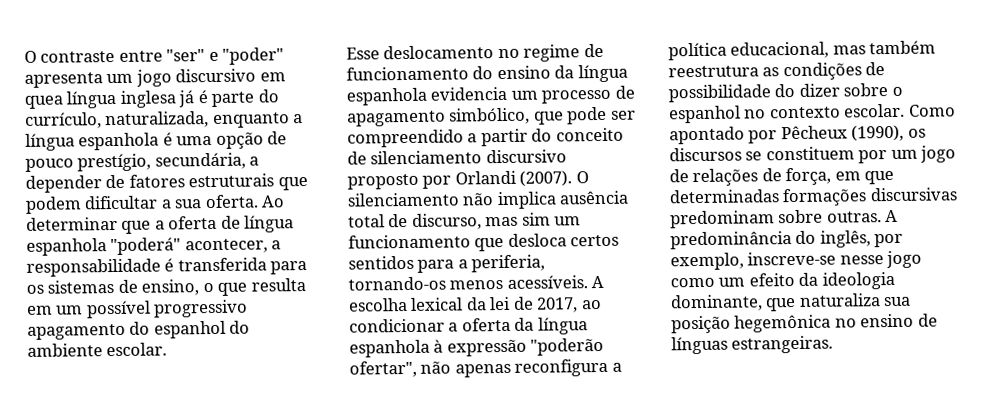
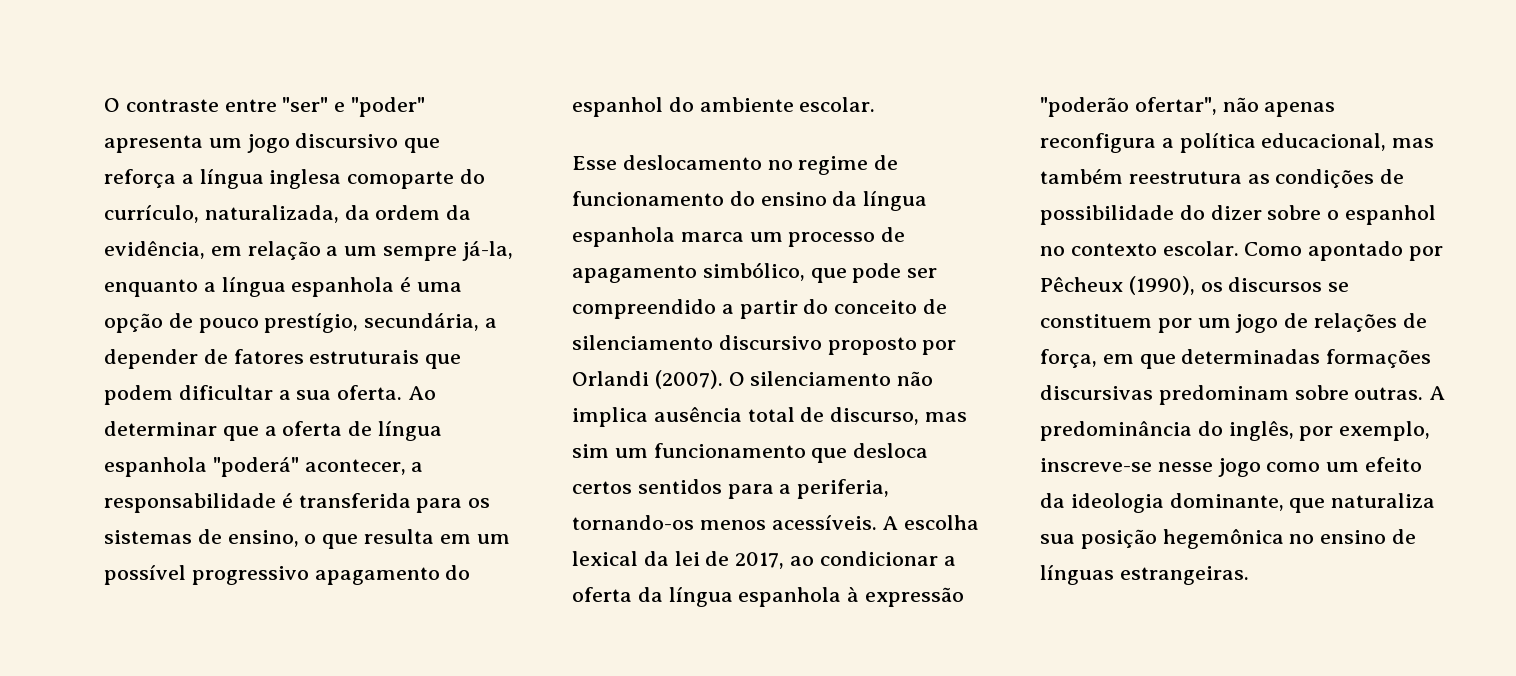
[259,72,286,82] [24,89,279,109] [25,111,210,129] em quea língua inglesa já é parte do currículo, naturalizada, -> [404,138,441,153] [104,169,486,189] [104,205,472,223] [104,241,513,261] que reforça a língua inglesa comoparte do currículo, naturalizada, da ordem da evidência, em relação a um sempre já-la,
[430,86,508,101] evidencia -> [680,232,744,242] marca

